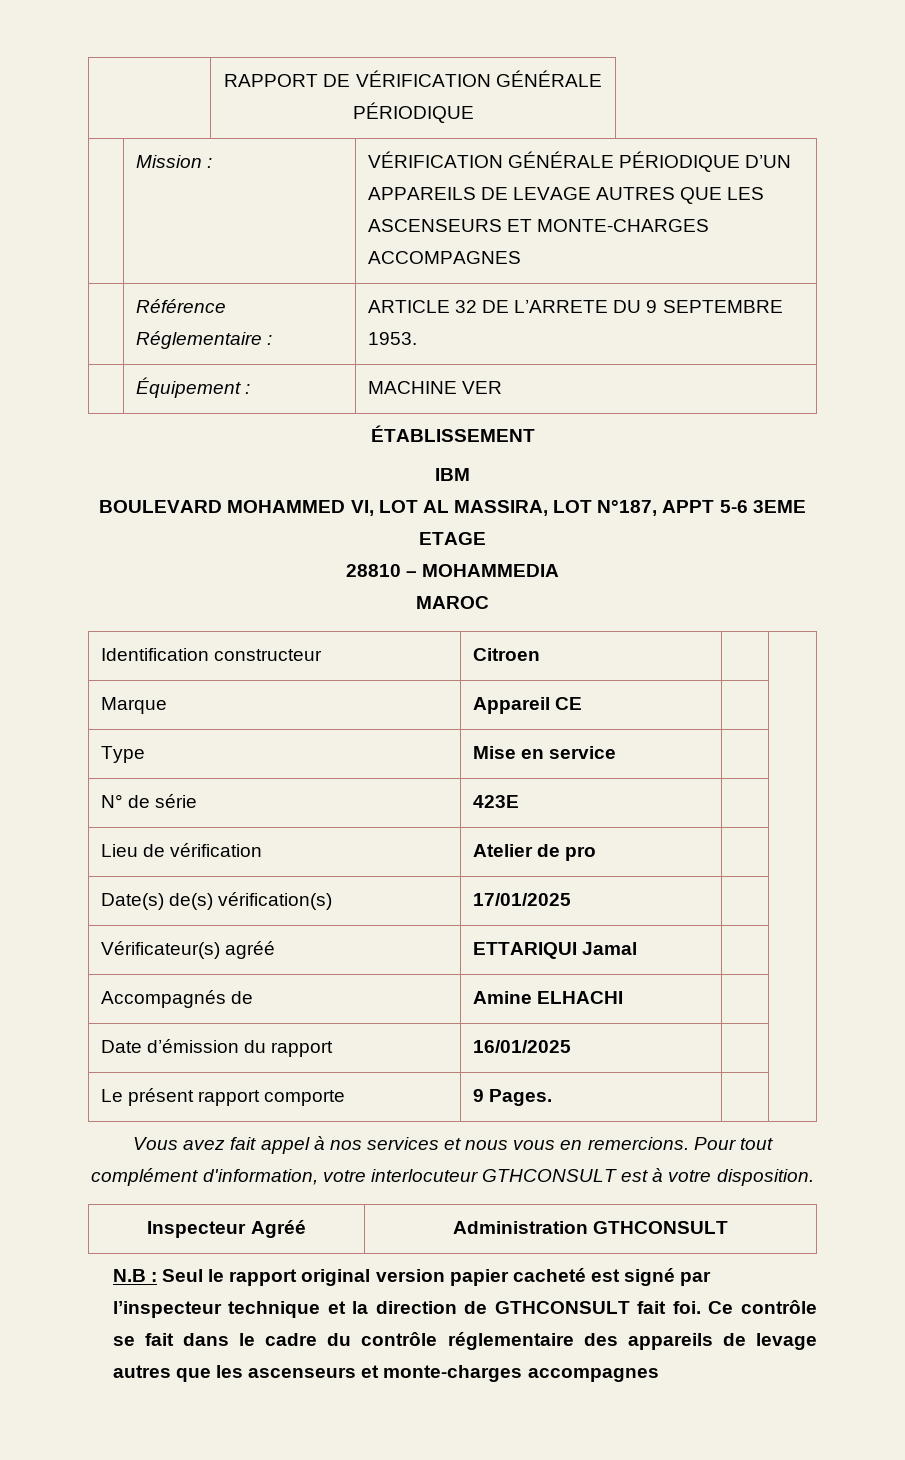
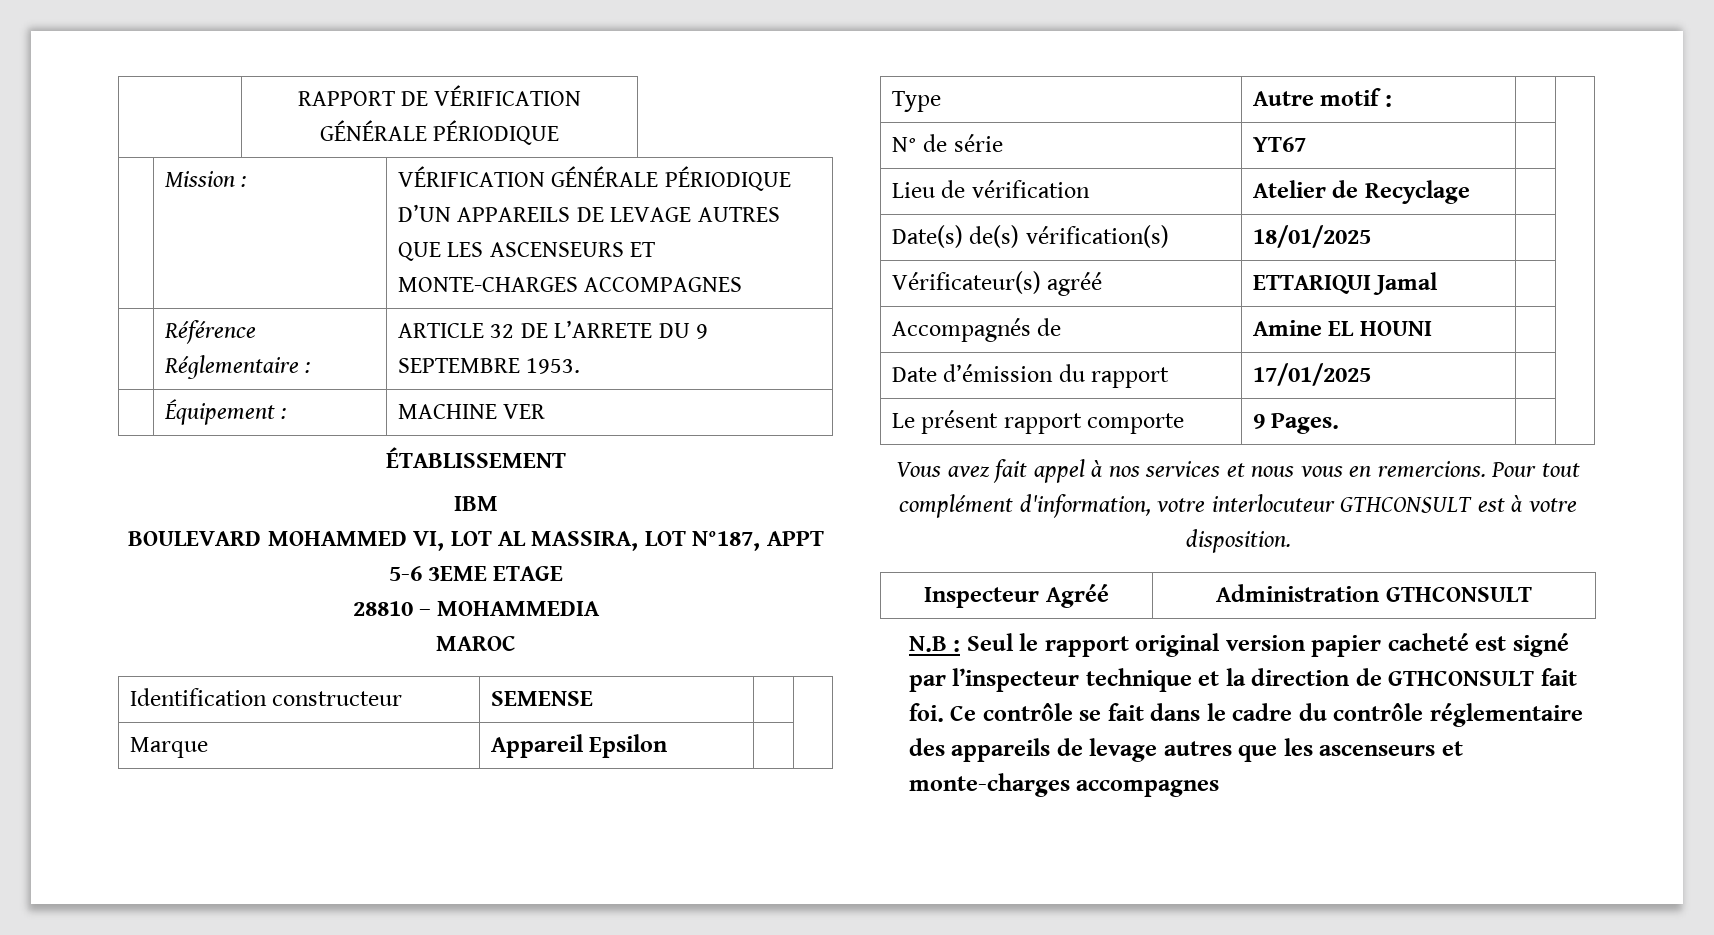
[472,648,540,661] Citroen -> [490,691,593,706] SEMENSE
[554,697,582,710] CE -> [589,734,668,758] Epsilon
[472,746,617,759] Mise en service -> [1252,88,1392,107] Autre motif :
[472,795,519,808] 423E -> [1252,137,1306,152] YT67
[565,846,597,861] pro -> [1364,180,1470,204] Recyclage
[472,893,571,906] 17/01/2025 -> [1252,225,1371,248] 18/01/2025
[536,991,623,1004] ELHACHI -> [1328,321,1432,336] EL HOUNI
[472,1040,571,1053] 16/01/2025 -> [1252,363,1371,386] 17/01/2025

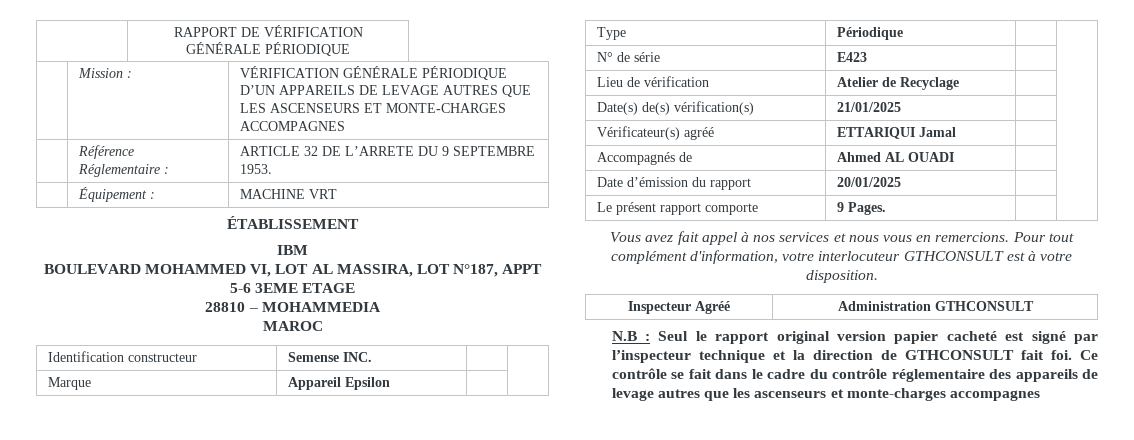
[503,404,546,419] VER -> [309,189,338,199] VRT
[490,691,593,706] SEMENSE -> [288,352,373,362] Semense INC.
[1252,88,1392,107] Autre motif : -> [837,27,904,40] Périodique
[1252,137,1306,152] YT67 -> [837,52,868,62] E423
[1252,225,1371,248] 18/01/2025 -> [837,102,902,112] 21/01/2025
[1252,320,1432,336] Amine EL HOUNI -> [837,152,955,162] Ahmed AL OUADI
[1252,363,1371,386] 17/01/2025 -> [837,177,902,187] 20/01/2025

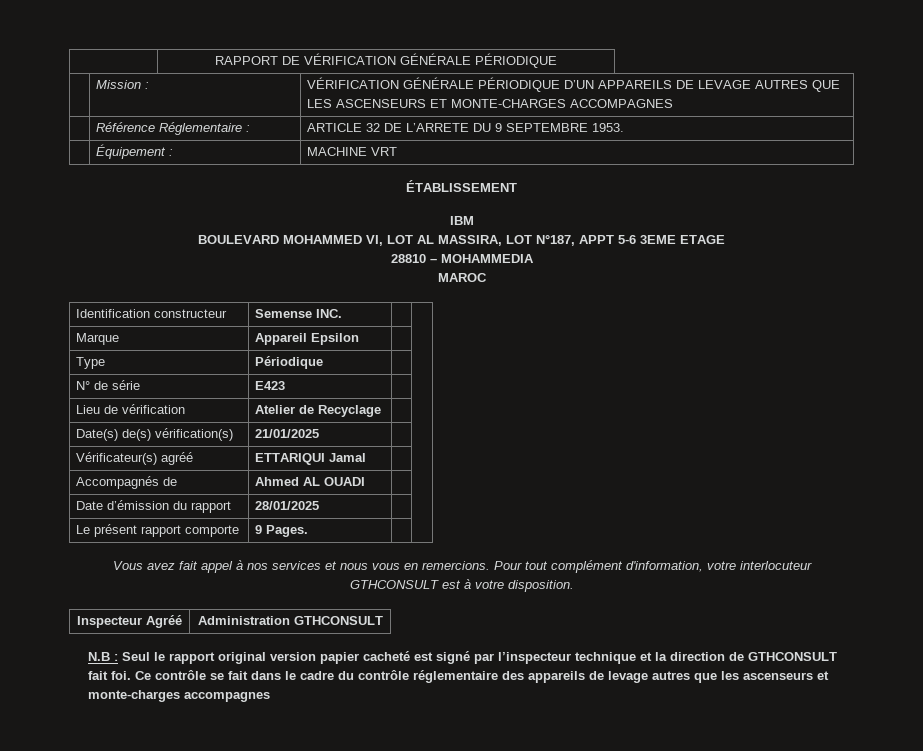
[837,177,902,187] 20/01/2025 -> [255,501,320,510] 28/01/2025

